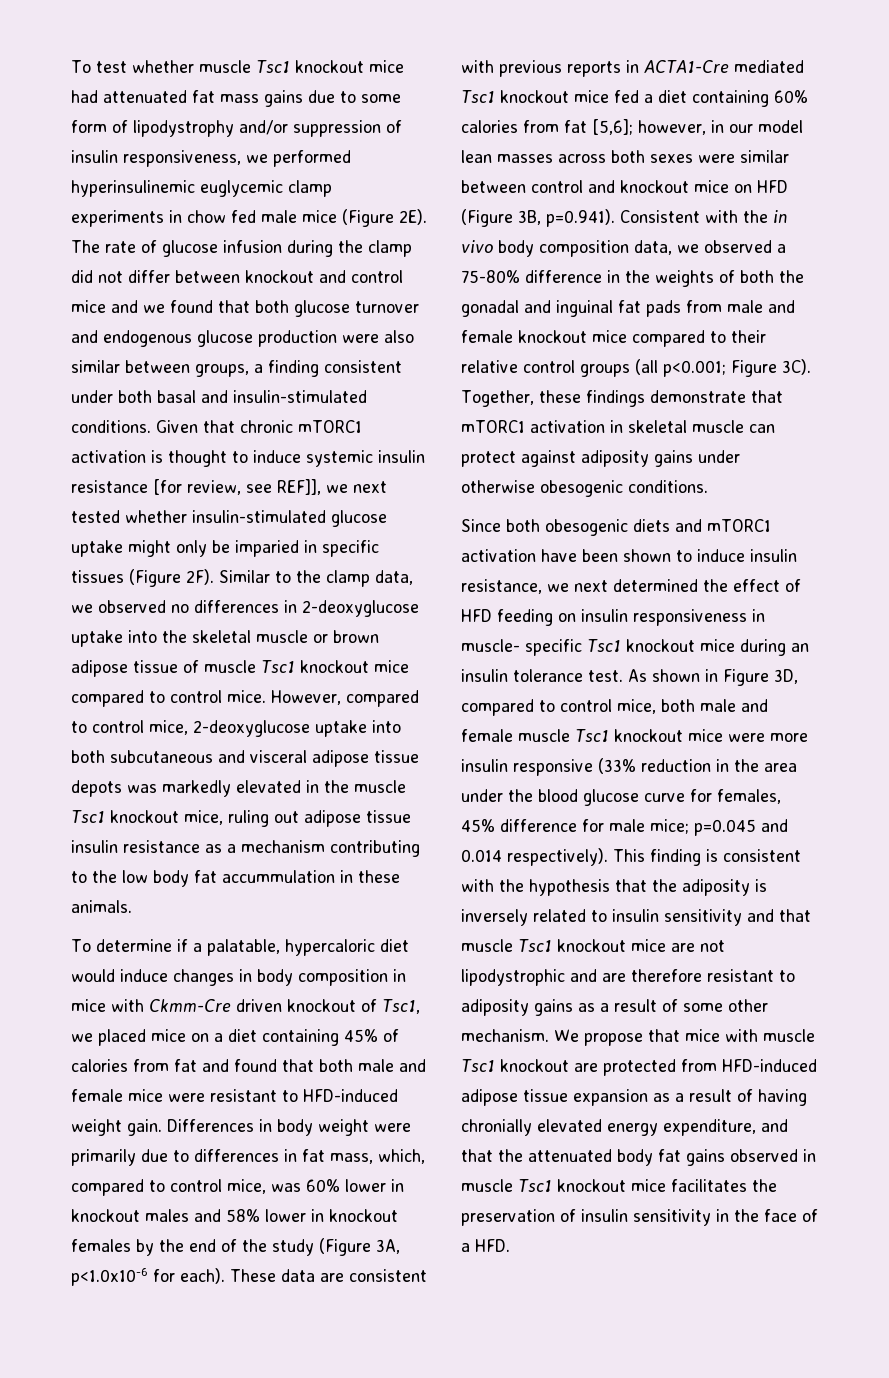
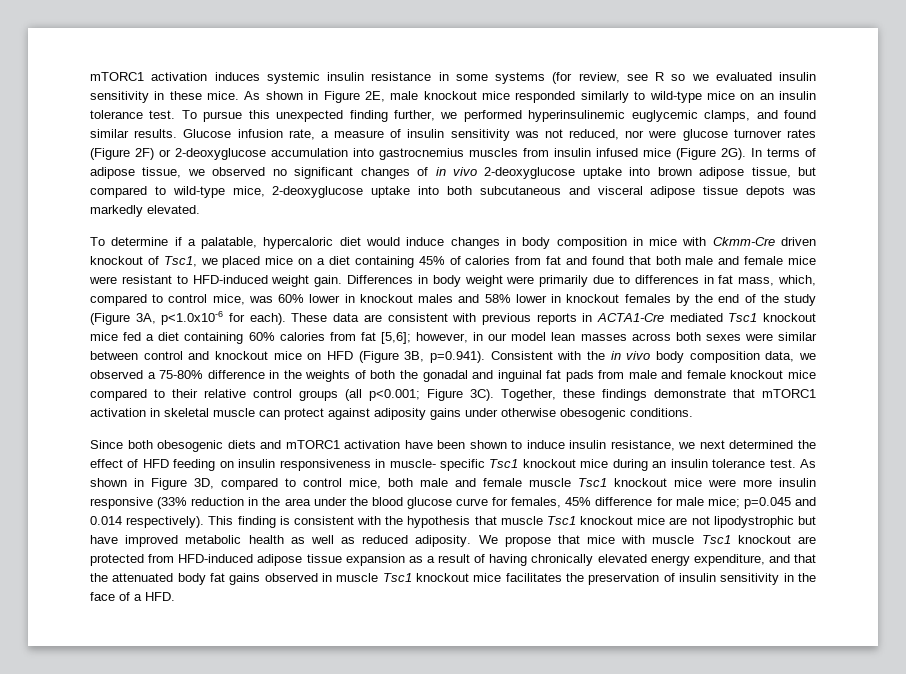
[71,60,404,73] [71,90,401,107] [71,120,402,137] [71,150,351,167] [71,180,332,197] [71,209,427,227] [71,240,412,257] [71,270,403,283] [71,300,419,317] [71,330,414,347] [71,360,402,377] [71,390,367,403] [71,420,362,433] [71,450,425,467] [71,479,387,495] [71,510,387,527] [71,540,379,557] [71,569,413,587] [71,600,419,617] [71,630,379,647] [71,660,409,677] [71,690,419,707] [71,720,144,733] To test whether muscle Tsc1 knockout mice had attenuated fat mass gains due to some form of lipodystrophy and/or suppression of insulin responsiveness, we performed hyperinsulinemic euglycemic clamp experiments in chow fed male mice (Figure 2E). The rate of glucose infusion during the clamp did not differ between knockout and control mice and we found that both glucose turnover and endogenous glucose production were also similar between groups, a finding consistent under both basal and insulin-stimulated conditions. Given that chronic mTORC1 activation is thought to induce systemic insulin resistance [for review, see REF]], we next tested whether insulin-stimulated glucose uptake might only be imparied in specific tissues (Figure 2F). Similar to the clamp data, we observed no differences in 2-deoxyglucose uptake into the skeletal muscle or brown adipose tissue of muscle Tsc1 knockout mice compared to control mice. However, compared to control -> [90,72,816,84] [90,91,816,103] [90,110,817,122] [90,129,816,141] [90,148,816,160] [90,167,816,179] [90,186,225,198] mTORC1 activation induces systemic insulin resistance in some systems (for review, see R so we evaluated insulin sensitivity in these mice. As shown in Figure 2E, male knockout mice responded similarly to wild-type mice on an insulin tolerance test. To pursue this unexpected finding further, we performed hyperinsulinemic euglycemic clamps, and found similar results. Glucose infusion rate, a measure of insulin sensitivity was not reduced, nor were glucose turnover rates (Figure 2F) or 2-deoxyglucose accumulation into gastrocnemius muscles from insulin infused mice (Figure 2G). In terms of adipose tissue, we observed no significant changes of in vivo 2-deoxyglucose uptake into brown adipose tissue, but compared to wild-type
[236,780,406,793] [71,810,411,827] [71,840,420,857] [71,870,400,887] [71,900,132,913] elevated in the muscle Tsc1 knockout mice, ruling out adipose tissue insulin resistance as a mechanism contributing to the low body fat accummulation in these animals. -> [147,205,200,214] elevated.
[652,879,767,896] [461,909,811,926] the adiposity is inversely related to insulin sensitivity and that -> (497, 520) none
[570,969,795,982] [461,999,768,1016] [461,1029,549,1042] and are therefore resistant to adiposity gains as a result of some other mechanism. -> [797,516,816,525] [90,535,472,547] but have improved metabolic health as well as reduced adiposity.
[461,1119,532,1136] chronially -> [531,554,594,566] chronically

